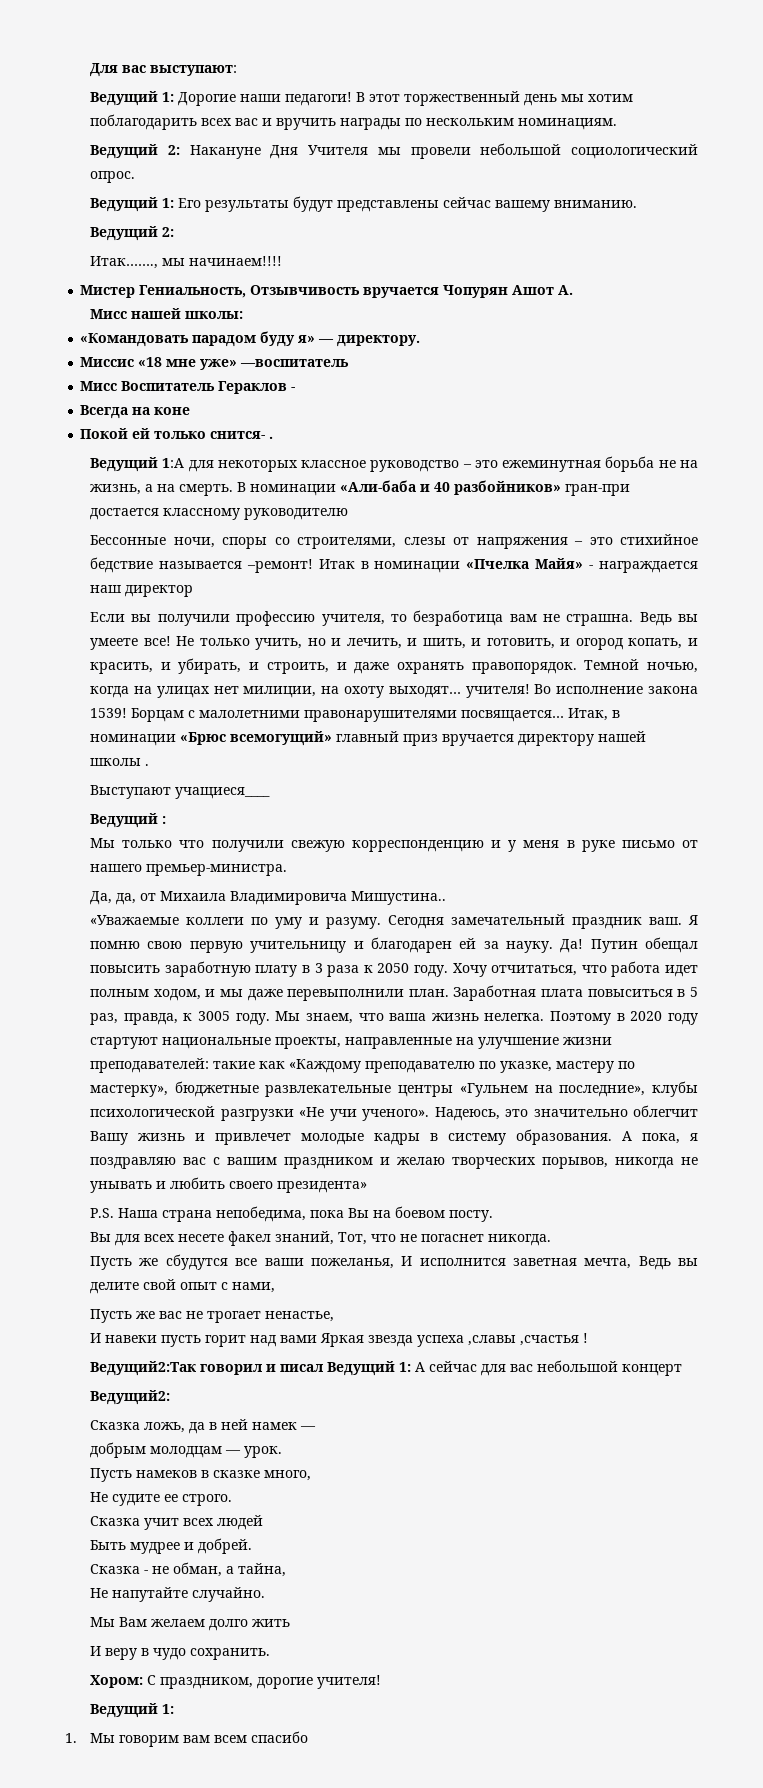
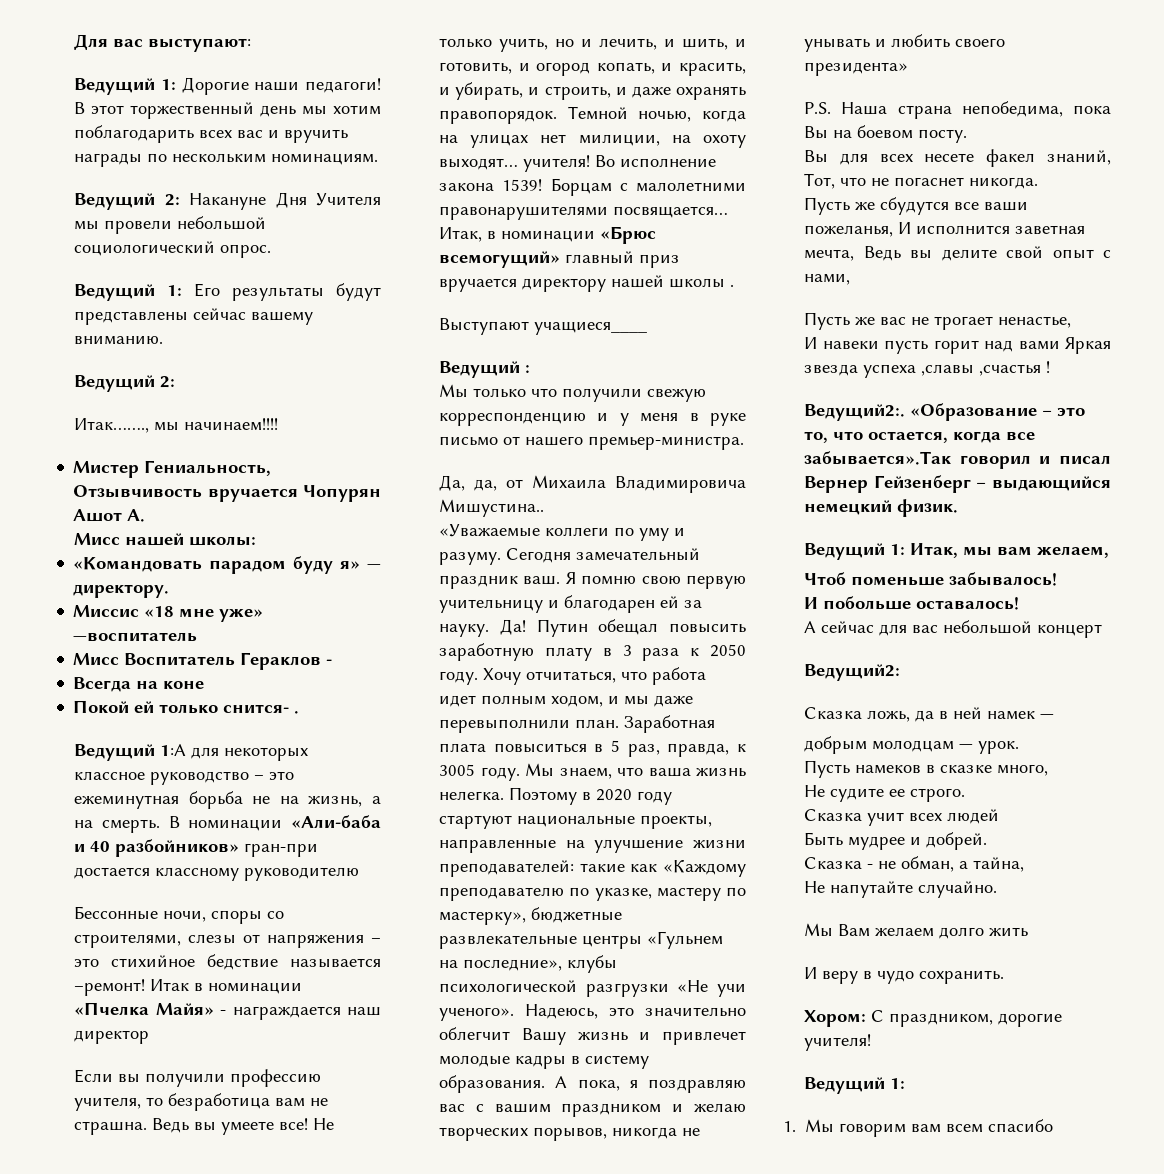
[90,1361,412,1376] Ведущий2:Так говорил и писал Ведущий 1: -> [804,403,1086,421] [804,431,1036,443] [804,451,1111,469] [804,475,1111,493] [804,499,959,517] [804,543,1110,560] [804,572,1058,586] [804,596,1020,610] Ведущий2:. «Образование – это то, что остается, когда все забывается».Так говорил и писал Вернер Гейзенберг – выдающийся немецкий физик. // Ведущий 1: Итак, мы вам желаем, // Чтоб поменьше забывалось! // И побольше оставалось! //

